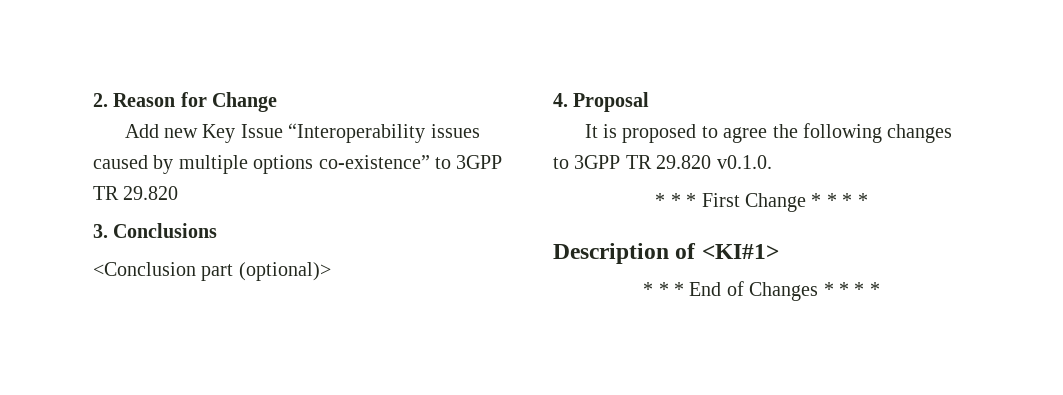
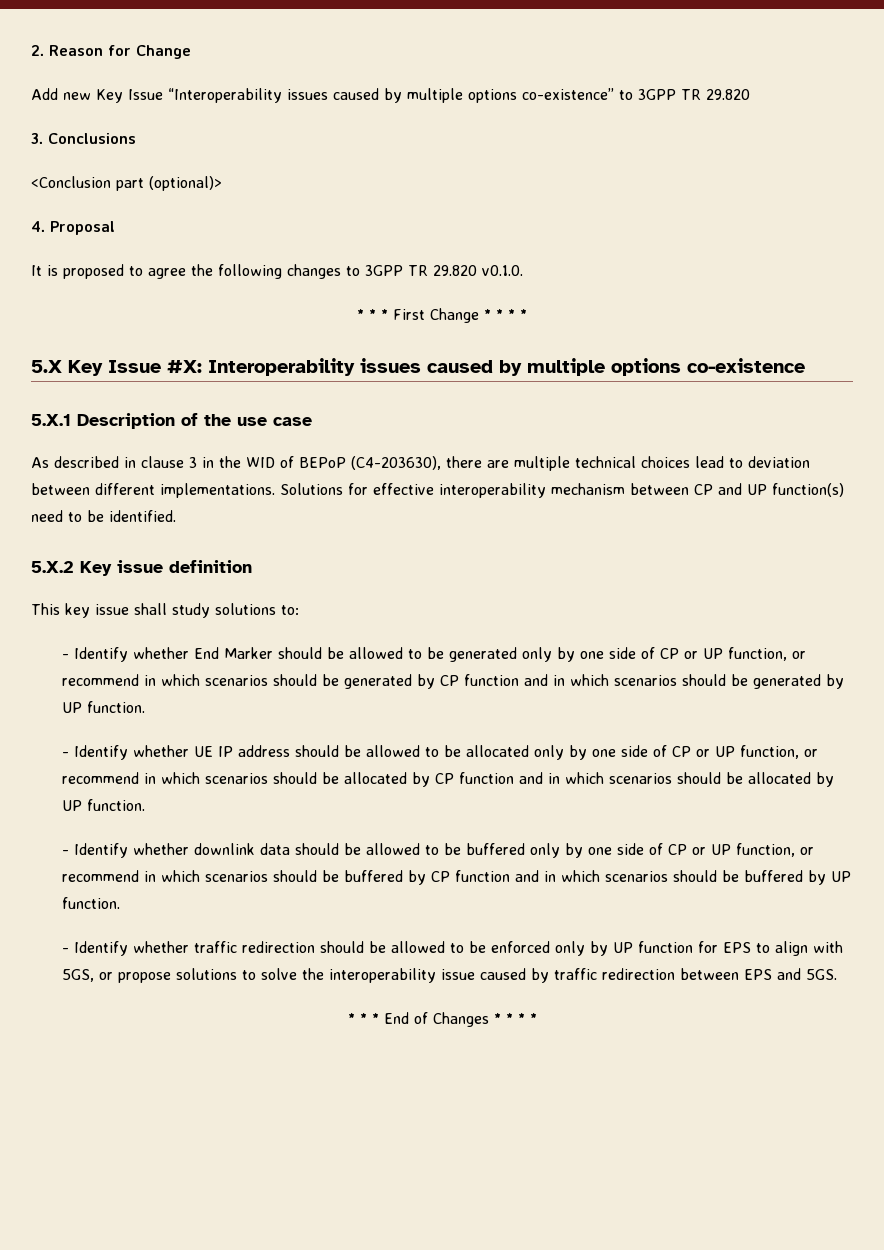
[553,243,779,264] Description of <KI#1> -> [31,358,805,376] [31,413,312,429] [31,456,810,471] [31,483,844,498] [31,510,176,522] [31,560,252,576] [31,603,299,618] [62,647,807,662] [62,674,845,689] [62,701,146,713] [62,745,819,760] [62,772,835,787] [62,799,146,811] [62,843,815,858] [62,870,852,885] [62,897,121,909] [62,941,844,956] [62,968,838,983] 5.X Key Issue #X: Interoperability issues caused by multiple options co-existence // 5.X.1 Description of the use case // As described in clause 3 in the WID of BEPoP (C4-203630), there are multiple technical choices lead to deviation between different implementations. Solutions for effective interoperability mechanism between CP and UP function(s) need to be identified. // 5.X.2 Key issue definition // This key issue shall study solutions to: // - Identify whether End Marker should be allowed to be generated only by one side of CP or UP function, or recommend in which scenarios should be generated by CP function and in which scenarios should be generated by UP function. // - Identify whether UE IP address should be allowed to be allocated only by one side of CP or UP function, or recommend in which scenarios should be allocated by CP function and in which scenarios should be allocated by UP function. // - Identify whether downlink data should be allowed to be buffered only by one side of CP or UP function, or recommend in which scenarios should be buffered by CP function and in which scenarios should be buffered by UP function. // - Identify whether traffic redirection should be allowed to be enforced only by UP function for EPS to align with 5GS, or propose solutions to solve the interoperability issue caused by traffic redirection between EPS and 5GS.

